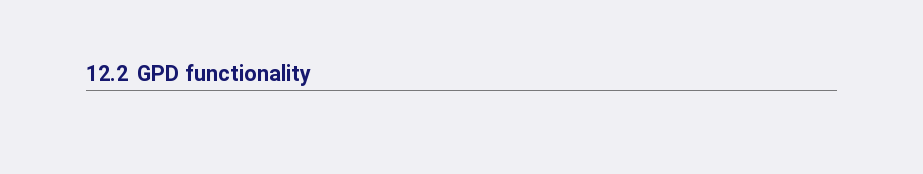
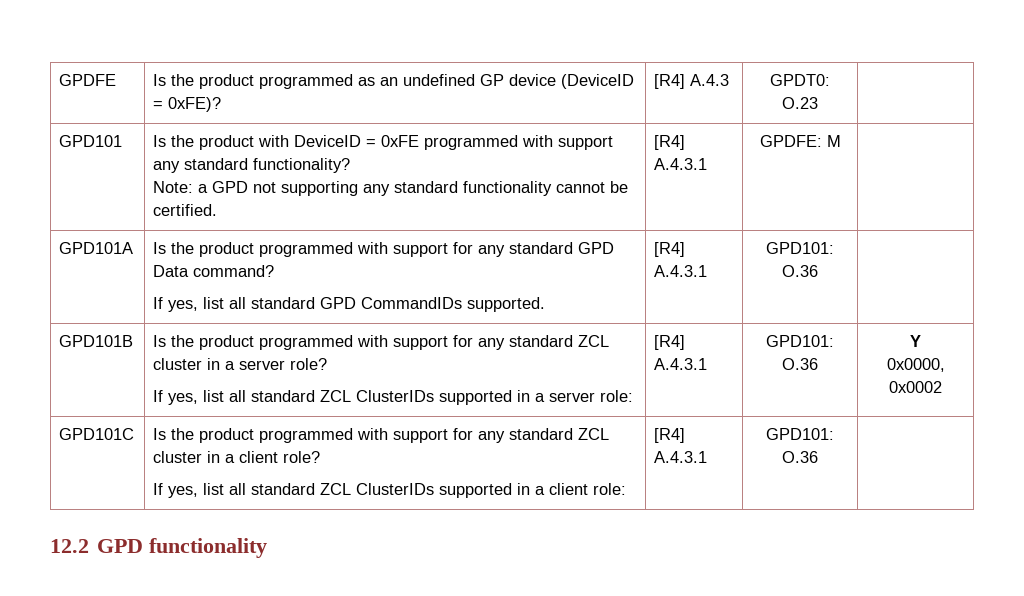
(86, 73) none -> [59,74,117,86] [153,74,635,89] [153,97,222,112] [654,74,730,89] [770,74,830,86] [782,97,818,109] [59,135,123,147] [153,135,614,150] [153,158,351,173] [153,181,629,196] [153,204,218,216] [654,135,686,150] [654,158,708,170] [759,135,841,147] [59,242,134,254] [153,242,615,257] [153,265,275,277] [153,297,546,312] [654,242,686,257] [654,265,708,277] [766,242,834,254] [782,265,818,277] [59,335,134,347] [153,335,610,350] [153,358,328,370] [153,390,634,405] [654,335,686,350] [654,358,708,370] [766,335,834,347] [782,358,818,370] [910,335,921,347] [886,358,945,372] [889,381,942,393] [59,428,135,440] [153,428,610,443] [153,451,321,463] [153,483,627,498] [654,428,686,443] [654,451,708,463] [766,428,834,440] [782,451,818,463] GPDFE | Is the product programmed as an undefined GP device (DeviceID = 0xFE)? | [R4] A.4.3 | GPDT0: O.23 | // GPD101 | Is the product with DeviceID = 0xFE programmed with support any standard functionality? // Note: a GPD not supporting any standard functionality cannot be certified. | [R4] A.4.3.1 | GPDFE: M | // GPD101A | Is the product programmed with support for any standard GPD Data command? // If yes, list all standard GPD CommandIDs supported. | [R4] A.4.3.1 | GPD101: O.36 | // GPD101B | Is the product programmed with support for any standard ZCL cluster in a server role? // If yes, list all standard ZCL ClusterIDs supported in a server role: | [R4] A.4.3.1 | GPD101: O.36 | Y // 0x0000, 0x0002 // GPD101C | Is the product programmed with support for any standard ZCL cluster in a client role? // If yes, list all standard ZCL ClusterIDs supported in a client role: | [R4] A.4.3.1 | GPD101: O.36 | //

